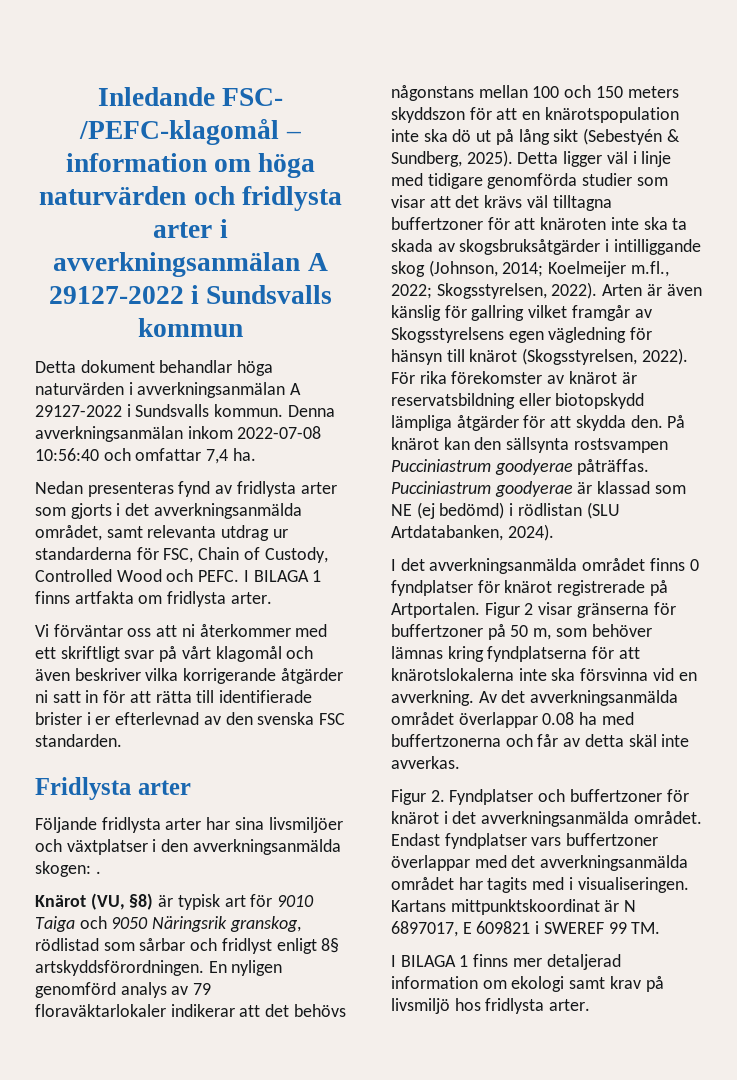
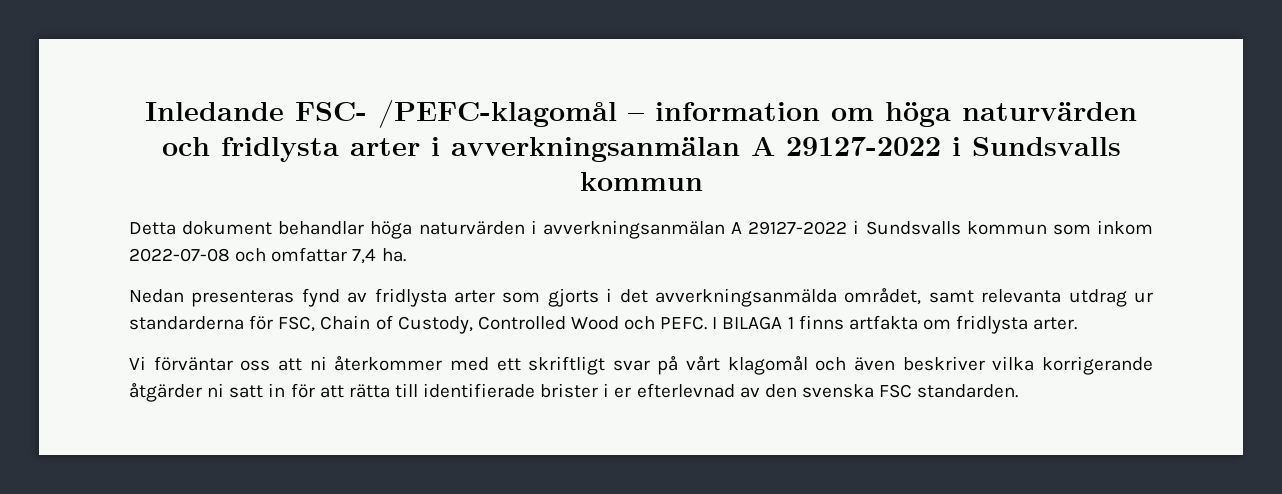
[214,404,335,417] [35,426,183,442] kommun. Denna avverkningsanmälan -> [966,221,1091,235] kommun som
[35,448,99,461] 10:56:40 -> (230, 255) none
[35,777,191,800] [35,817,343,833] [35,839,341,855] [35,861,101,877] [35,893,315,910] [35,916,301,932] [35,938,340,954] [35,960,283,976] [35,982,212,998] [35,1004,346,1017] [391,85,679,101] [391,107,679,123] [391,128,680,145] [391,150,672,167] [391,173,668,189] [391,195,612,211] [391,217,688,230] [391,239,701,255] [391,260,669,277] [391,282,702,299] [391,305,652,321] [391,327,653,343] [391,348,688,365] [391,371,637,384] [391,393,645,409] [391,415,686,431] [391,437,668,453] [391,459,650,475] [391,481,686,497] [391,502,620,519] [391,524,554,541] [391,558,699,574] [391,580,668,596] [391,602,676,618] [391,624,652,640] [391,646,640,662] [391,668,697,681] [391,690,679,706] [391,712,634,728] [391,734,690,747] [391,756,460,769] [391,789,689,805] [391,811,702,827] [391,833,659,849] [391,855,689,871] [391,877,689,893] [391,899,637,915] [391,921,661,937] [391,954,621,970] [391,976,664,992] [391,998,591,1014] // Fridlysta arter // Följande fridlysta arter har sina livsmiljöer och växtplatser i den avverkningsanmälda skogen: . // Knärot (VU, §8) är typisk art för 9010 Taiga och 9050 Näringsrik granskog, rödlistad som sårbar och fridlyst enligt 8§ artskyddsförordningen. En nyligen genomförd analys av 79 floraväktarlokaler indikerar att det behövs någonstans mellan 100 och 150 meters skyddszon för att en knärotspopulation inte ska dö ut på lång sikt (Sebestyén & Sundberg, 2025). Detta ligger väl i linje med tidigare genomförda studier som visar att det krävs väl tilltagna buffertzoner för att knäroten inte ska ta skada av skogsbruksåtgärder i intilliggande skog (Johnson, 2014; Koelmeijer m.fl., 2022; Skogsstyrelsen, 2022). Arten är även känslig för gallring vilket framgår av Skogsstyrelsens egen vägledning för hänsyn till knärot (Skogsstyrelsen, 2022). För rika förekomster av knärot är reservatsbildning eller biotopskydd lämpliga åtgärder för att skydda den. På knärot kan den sällsynta rostsvampen Pucciniastrum goodyerae påträffas. Pucciniastrum goodyerae är klassad som NE (ej bedömd) i rödlistan (SLU Artdatabanken, 2024). // I det avverkningsanmälda området finns 0 fyndplatser för knärot registrerade på Artportalen. Figur 2 visar gränserna för buffertzoner på 50 m, som behöver lämnas kring fyndplatserna för att knärotslokalerna inte ska försvinna vid en avverkning. Av det avverkningsanmälda området överlappar 0.08 ha med buffertzonerna och får av detta skäl inte avverkas. // Figur 2. Fyndplatser och buffertzoner för knärot i det avverkningsanmälda området. Endast fyndplatser vars buffertzoner överlappar med det avverkningsanmälda området har tagits med i visualiseringen. Kartans mittpunktskoordinat är N 6897017, E 609821 i SWEREF 99 TM. // I BILAGA 1 finns mer detaljerad information om ekologi samt krav på livsmiljö hos fridlysta arter. -> (1019, 391) none

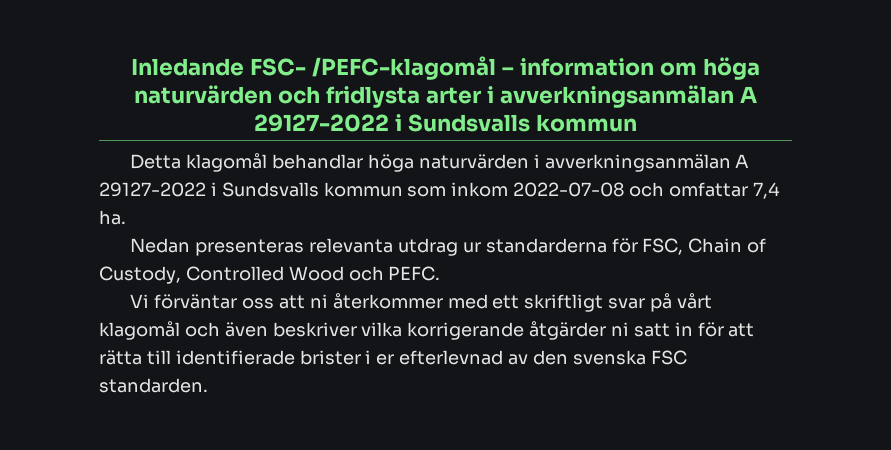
[182,221,273,235] dokument -> [186,153,268,172] klagomål
[301,288,974,307] fynd av fridlysta arter som gjorts i det avverkningsanmälda området, samt -> (305, 247) none
[712,315,1078,334] I BILAGA 1 finns artfakta om fridlysta arter. -> (441, 273) none

